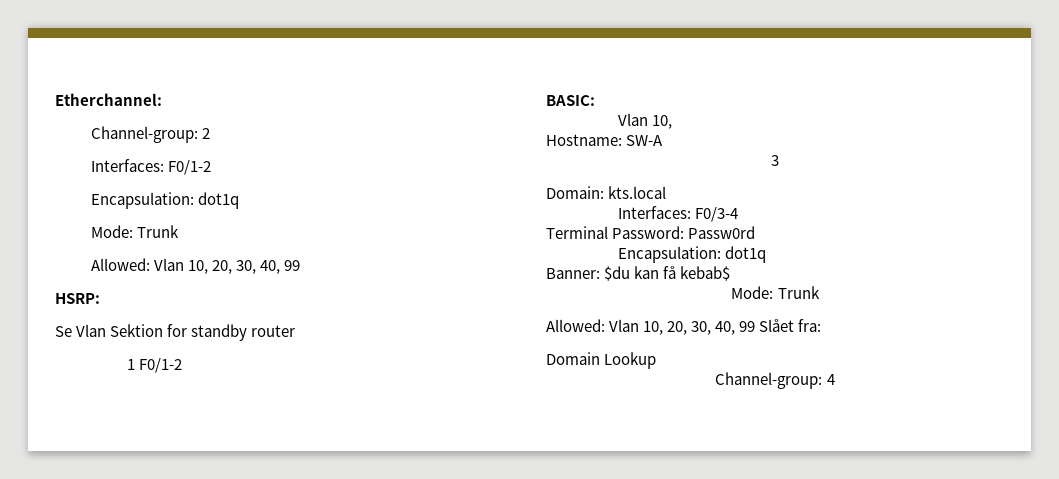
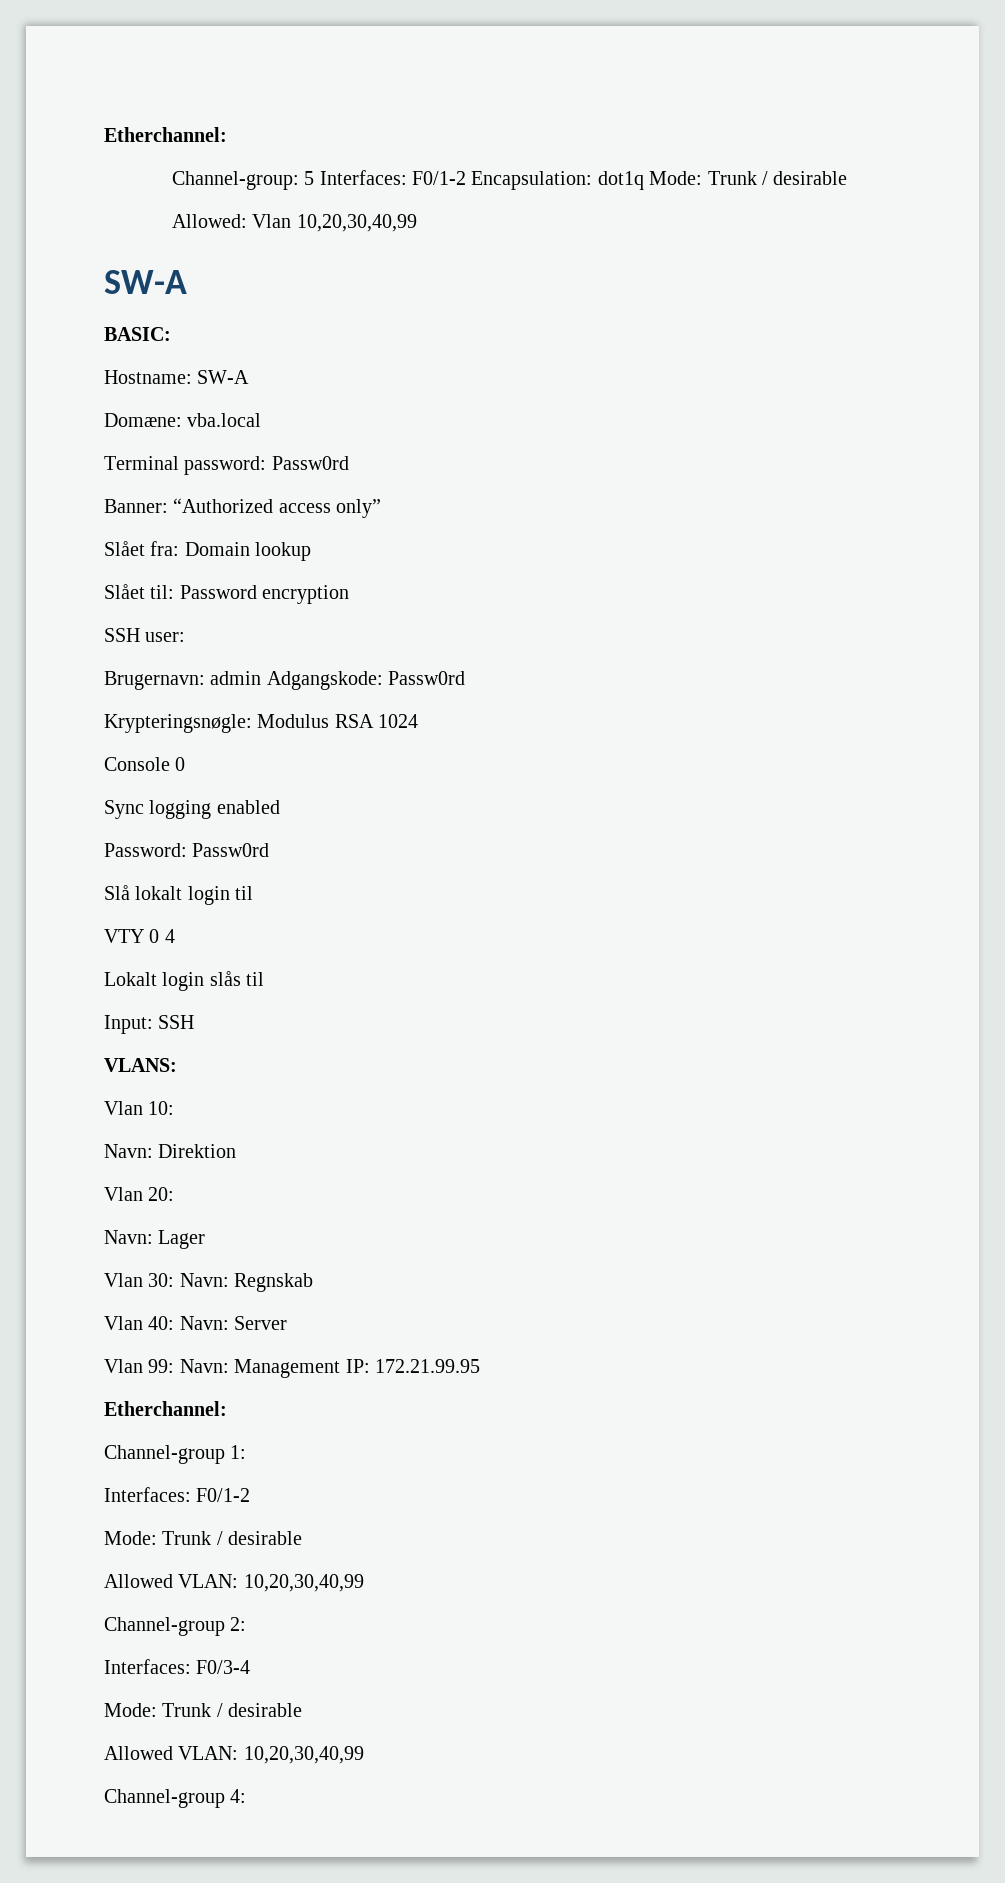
[202,128,211,139] [91,159,212,175] [91,192,240,209] [91,225,180,238] [91,258,301,274] [55,293,100,304] [55,324,296,341] [127,358,183,373] [546,95,595,106] [618,113,673,129] [546,134,664,146] [771,155,779,166] [546,186,667,199] [618,206,739,222] [546,226,756,239] [618,246,767,263] [546,266,731,281] [731,286,820,299] [546,319,822,335] [546,352,657,369] [715,372,835,389] 2 // Interfaces: F0/1-2 // Encapsulation: dot1q // Mode: Trunk // Allowed: Vlan 10, 20, 30, 40, 99 // HSRP: // Se Vlan Sektion for standby router // 1 F0/1-2 // BASIC: // Vlan 10, // Hostname: SW-A // 3 // Domain: kts.local // Interfaces: F0/3-4 // Terminal Password: Passw0rd // Encapsulation: dot1q // Banner: $du kan få kebab$ // Mode: Trunk // Allowed: Vlan 10, 20, 30, 40, 99 Slået fra: // Domain Lookup // Channel-group: 4 -> [304,170,848,190] [171,214,417,232] [104,270,187,294] [104,327,171,341] [104,370,250,384] [104,413,262,427] [104,456,349,475] [104,498,382,518] [104,541,312,561] [104,584,350,604] [104,628,186,642] [104,671,466,690] [104,714,419,733] [104,757,186,771] [104,800,280,819] [104,843,270,857] [104,885,254,905] [104,929,175,943] [104,971,265,991] [104,1015,195,1034] [104,1058,177,1072] [104,1101,175,1115] [104,1144,237,1158] [104,1187,175,1201] [104,1230,206,1249] [104,1273,314,1292] [104,1316,288,1330] [104,1359,480,1378] [104,1401,227,1416] [104,1445,247,1464] [104,1487,251,1502] [104,1531,303,1545] [104,1574,364,1592] [104,1617,247,1636] [104,1659,251,1674] [104,1703,303,1717] [104,1746,364,1764] [104,1789,247,1808] 5 Interfaces: F0/1-2 Encapsulation: dot1q Mode: Trunk / desirable // Allowed: Vlan 10,20,30,40,99 // SW-A // BASIC: // Hostname: SW-A // Domæne: vba.local // Terminal password: Passw0rd // Banner: “Authorized access only” // Slået fra: Domain lookup // Slået til: Password encryption // SSH user: // Brugernavn: admin Adgangskode: Passw0rd // Krypteringsnøgle: Modulus RSA 1024 // Console 0 // Sync logging enabled // Password: Passw0rd // Slå lokalt login til // VTY 0 4 // Lokalt login slås til // Input: SSH // VLANS: // Vlan 10: // Navn: Direktion // Vlan 20: // Navn: Lager // Vlan 30: Navn: Regnskab // Vlan 40: Navn: Server // Vlan 99: Navn: Management IP: 172.21.99.95 // Etherchannel: // Channel-group 1: // Interfaces: F0/1-2 // Mode: Trunk / desirable // Allowed VLAN: 10,20,30,40,99 // Channel-group 2: // Interfaces: F0/3-4 // Mode: Trunk / desirable // Allowed VLAN: 10,20,30,40,99 // Channel-group 4:

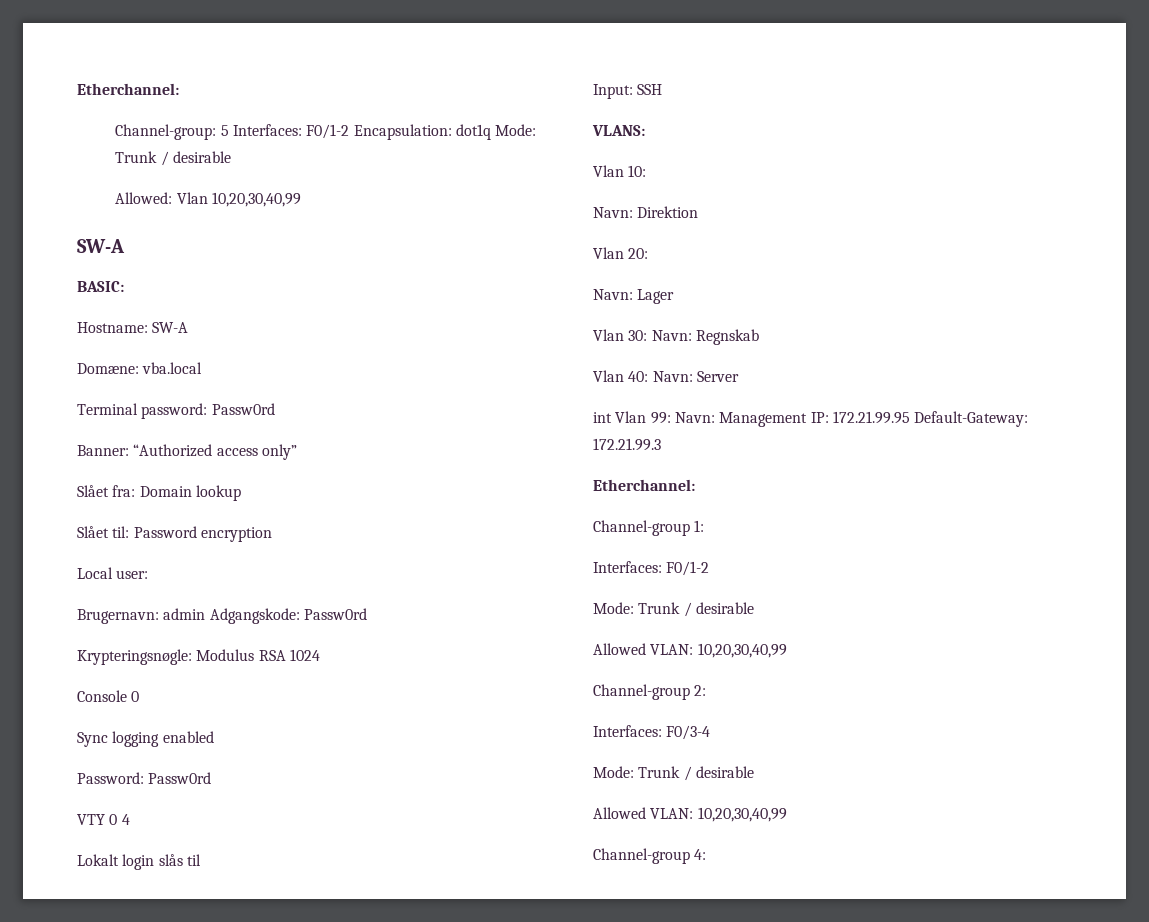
[104,628,140,642] SSH -> [77,567,113,579] Local
[104,885,254,905] // Slå lokalt login til -> (212, 778) none
(288, 1323) none -> [593,412,612,423] int
(480, 1366) none -> [914,411,1029,427] [593,438,661,451] Default-Gateway: 172.21.99.3

